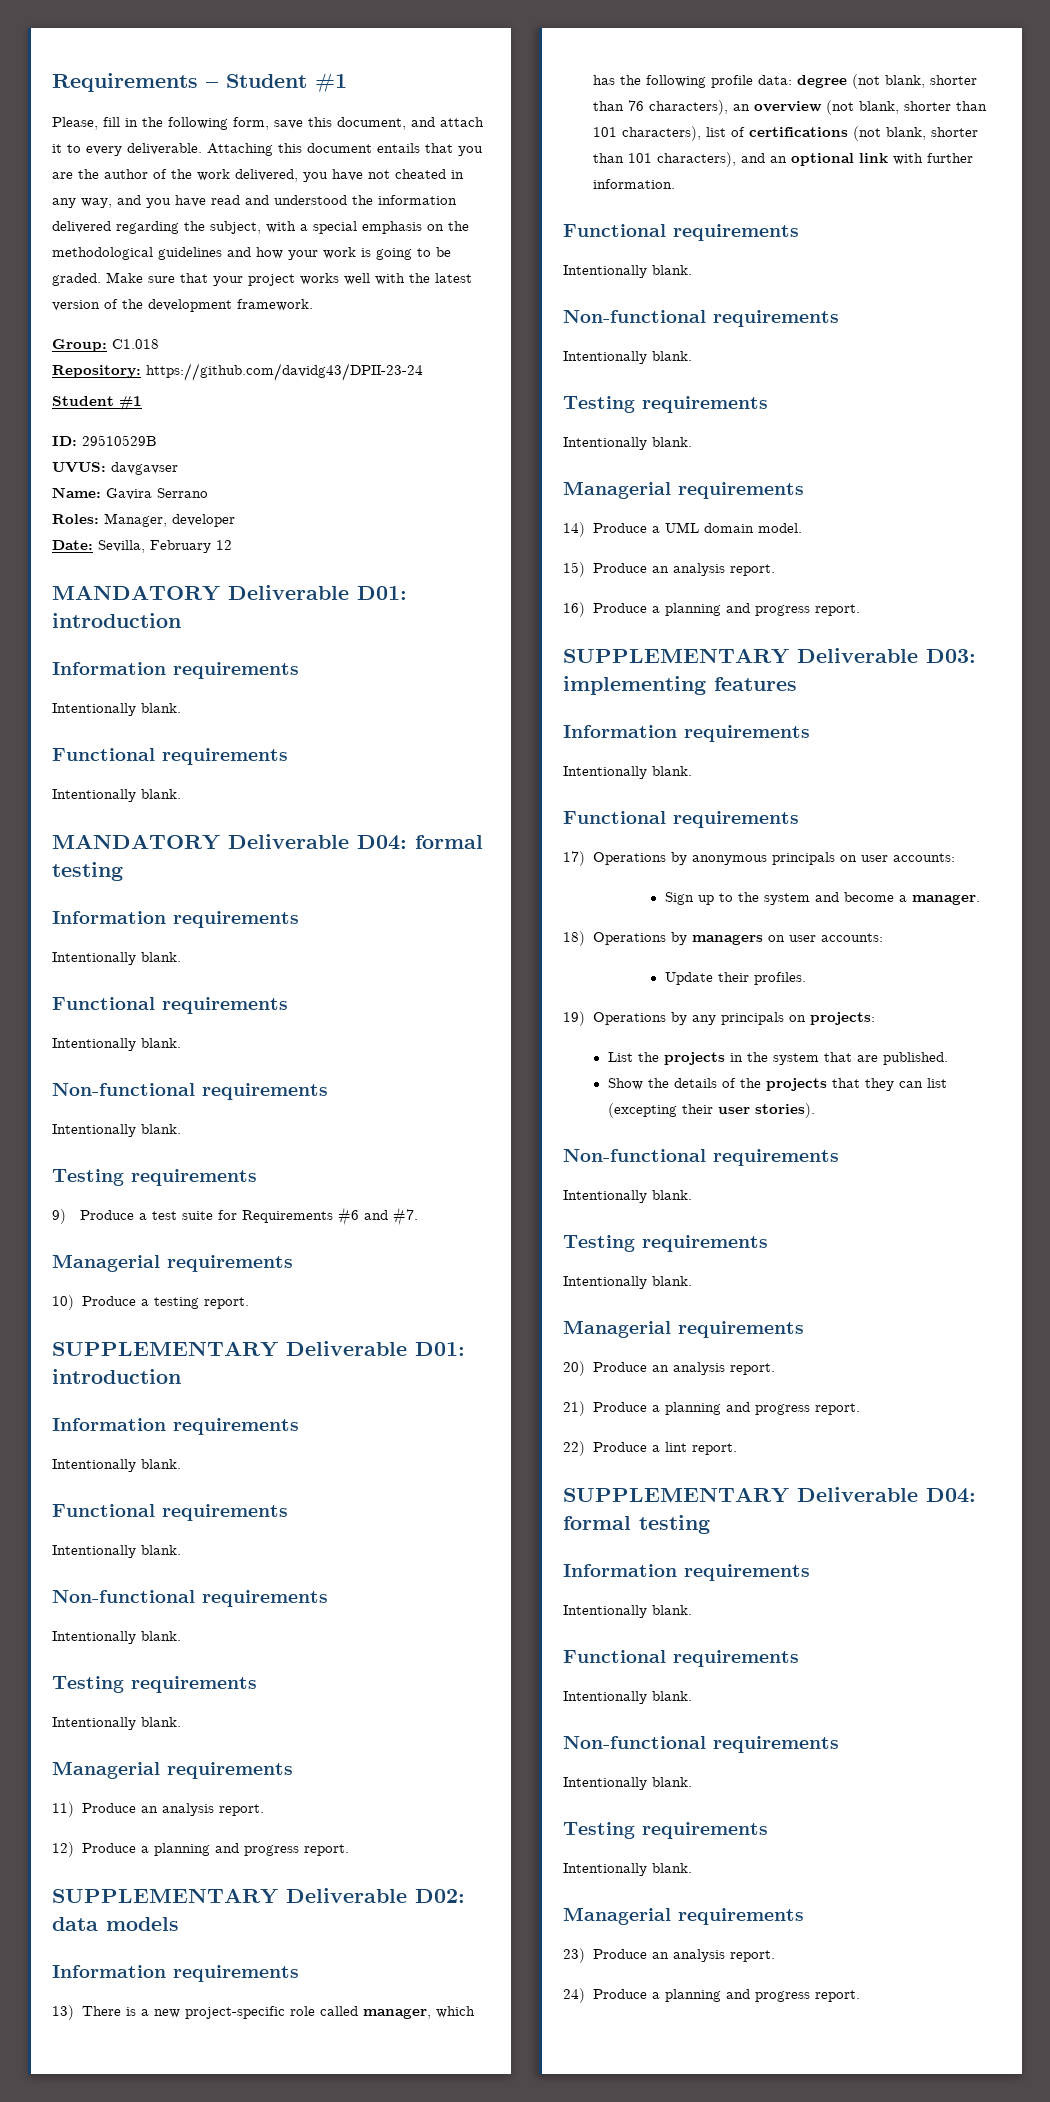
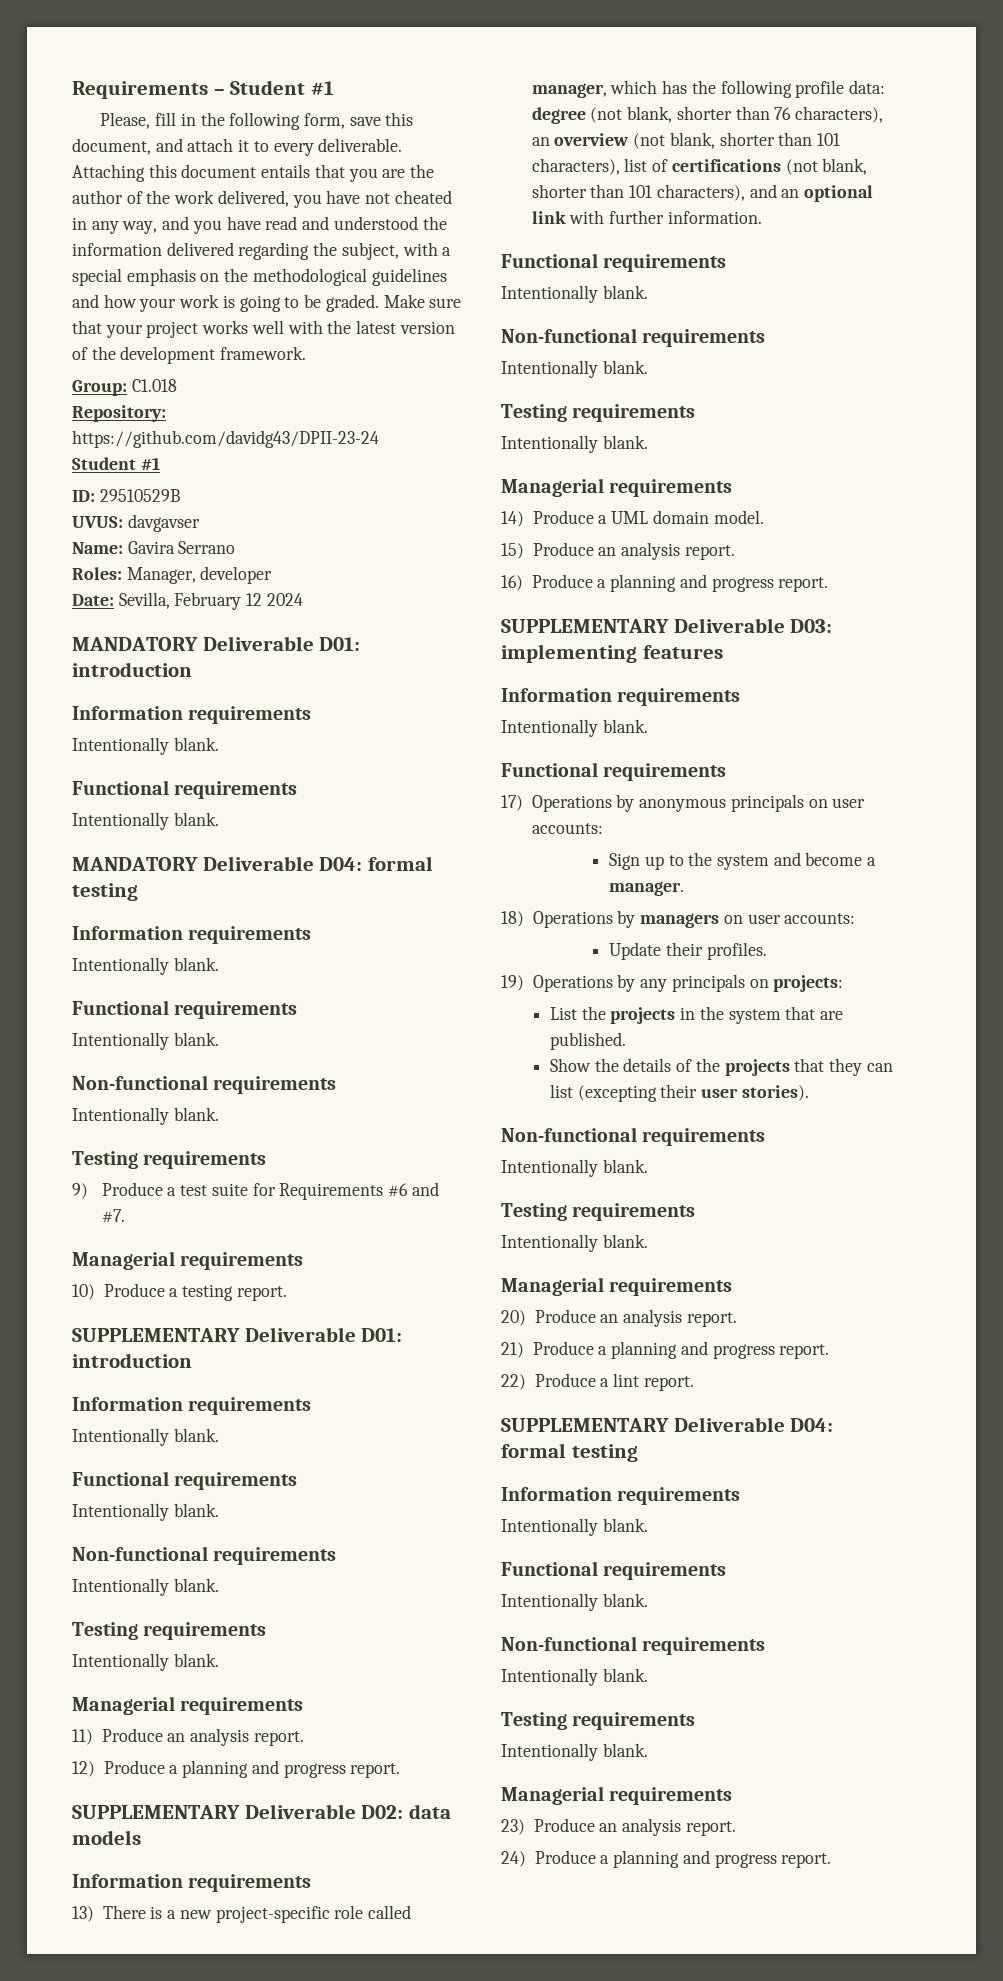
(232, 545) none -> [266,593,303,606] 2024

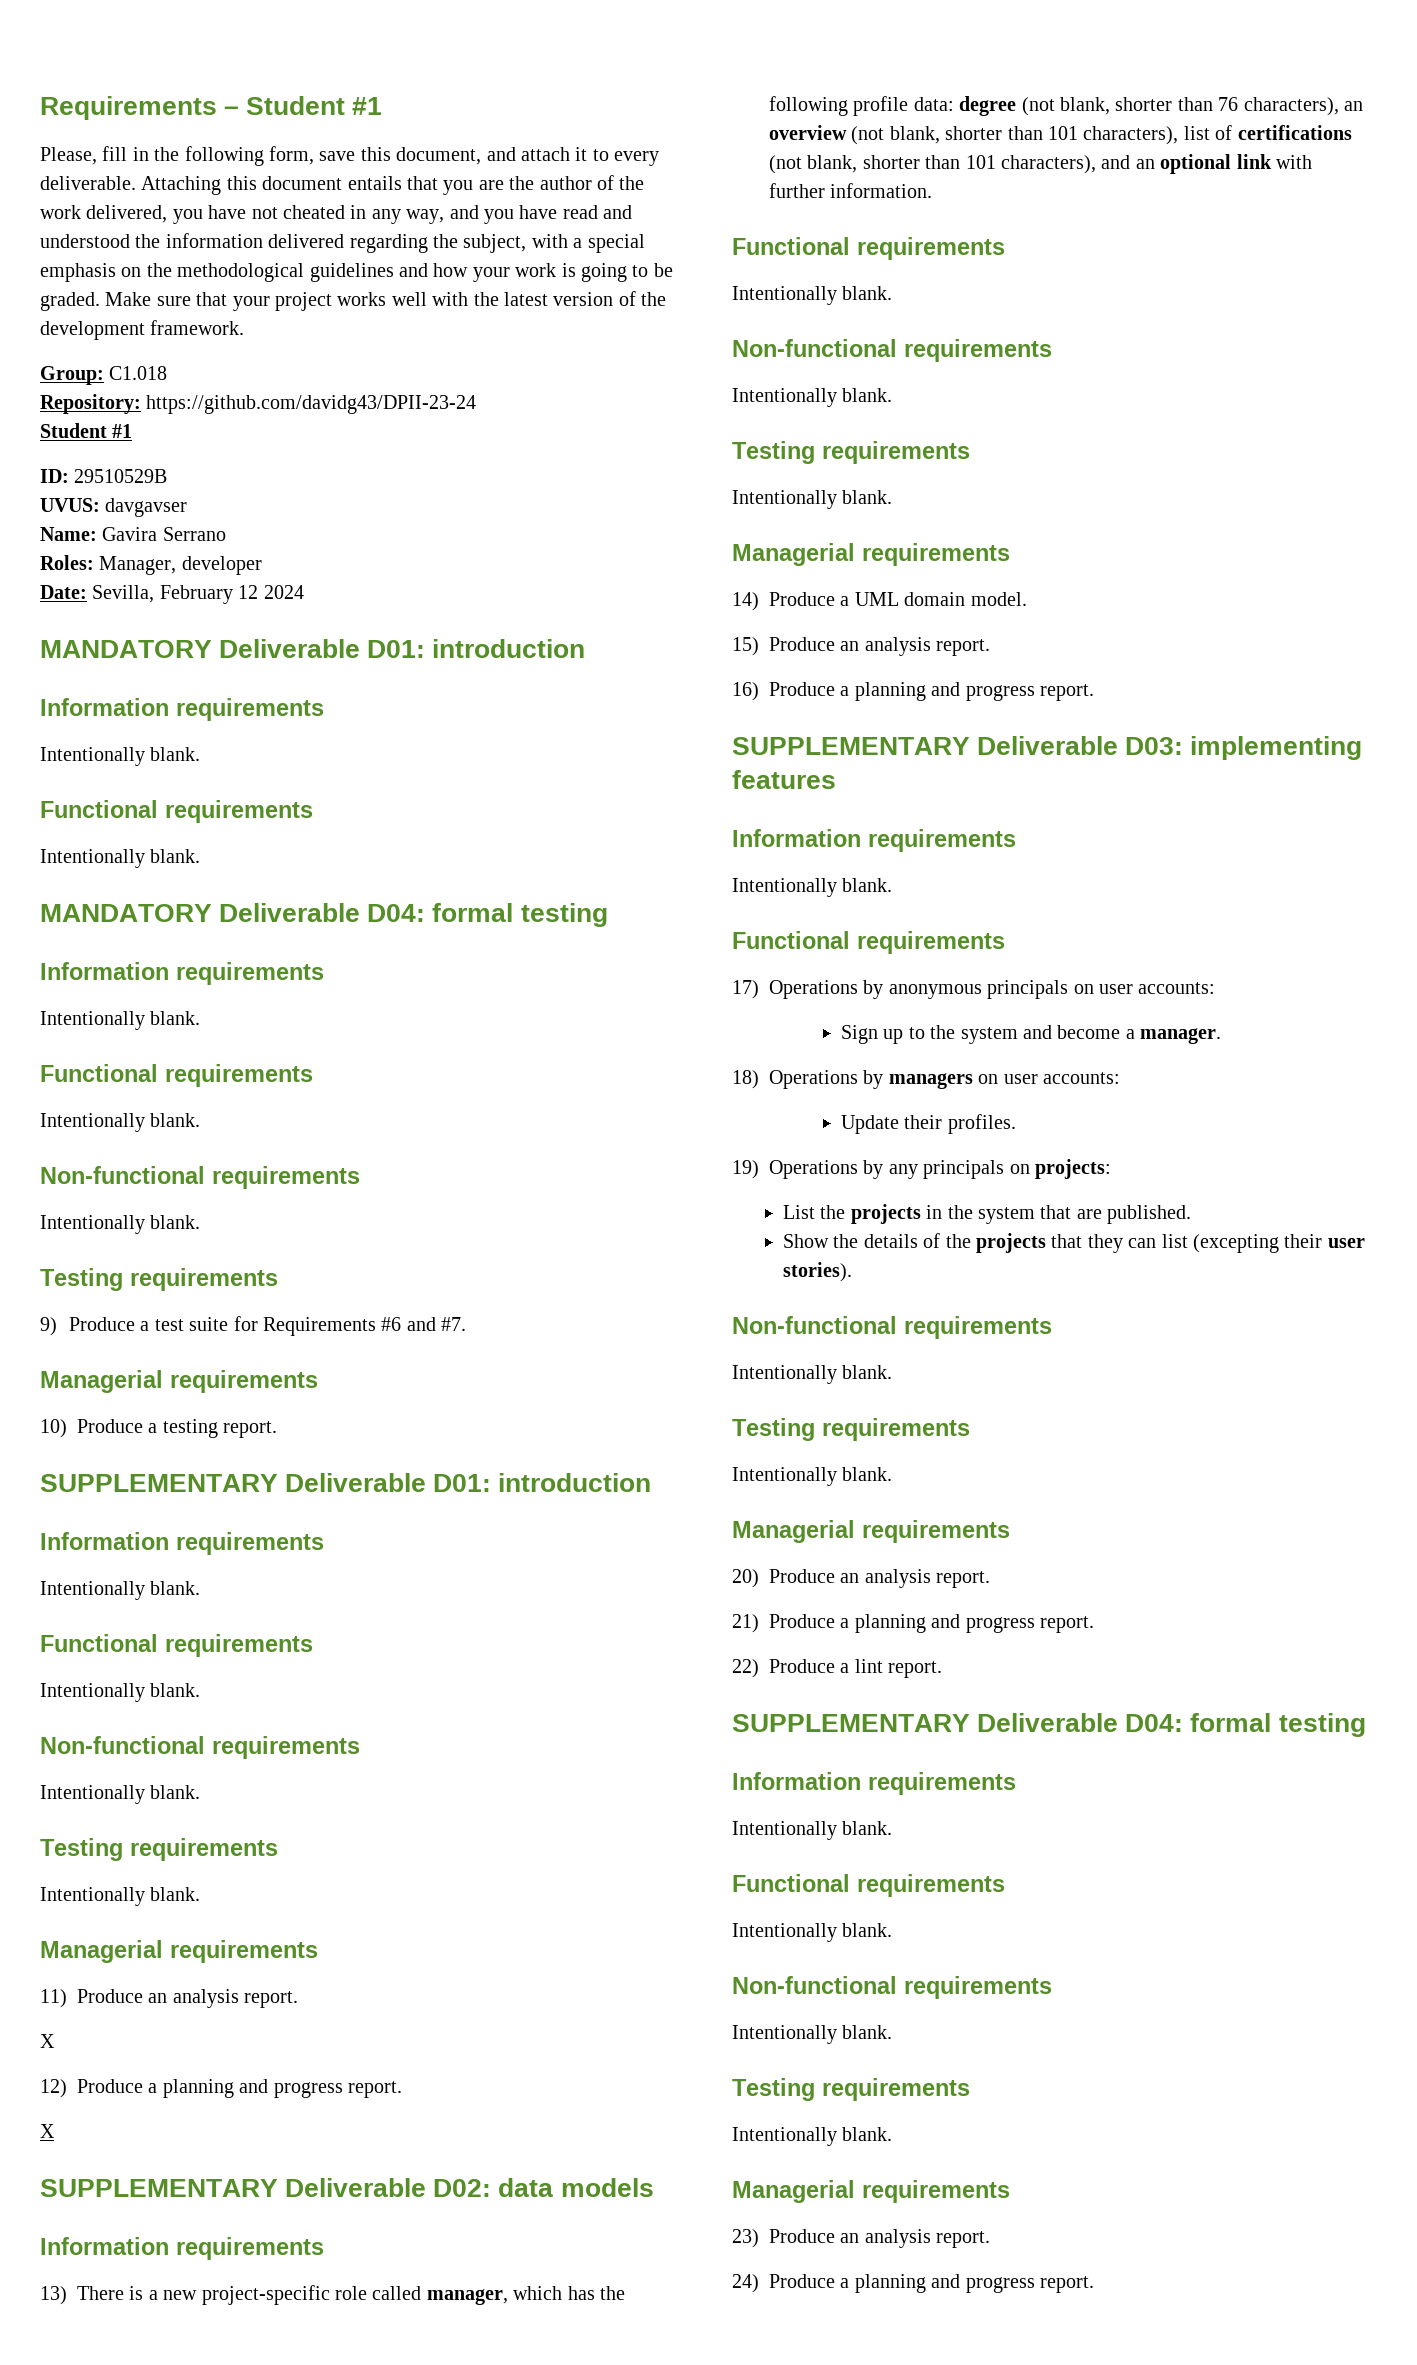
(304, 1738) none -> [40,2034,55,2048] // X
(401, 1770) none -> [40,2124,55,2138] // X

